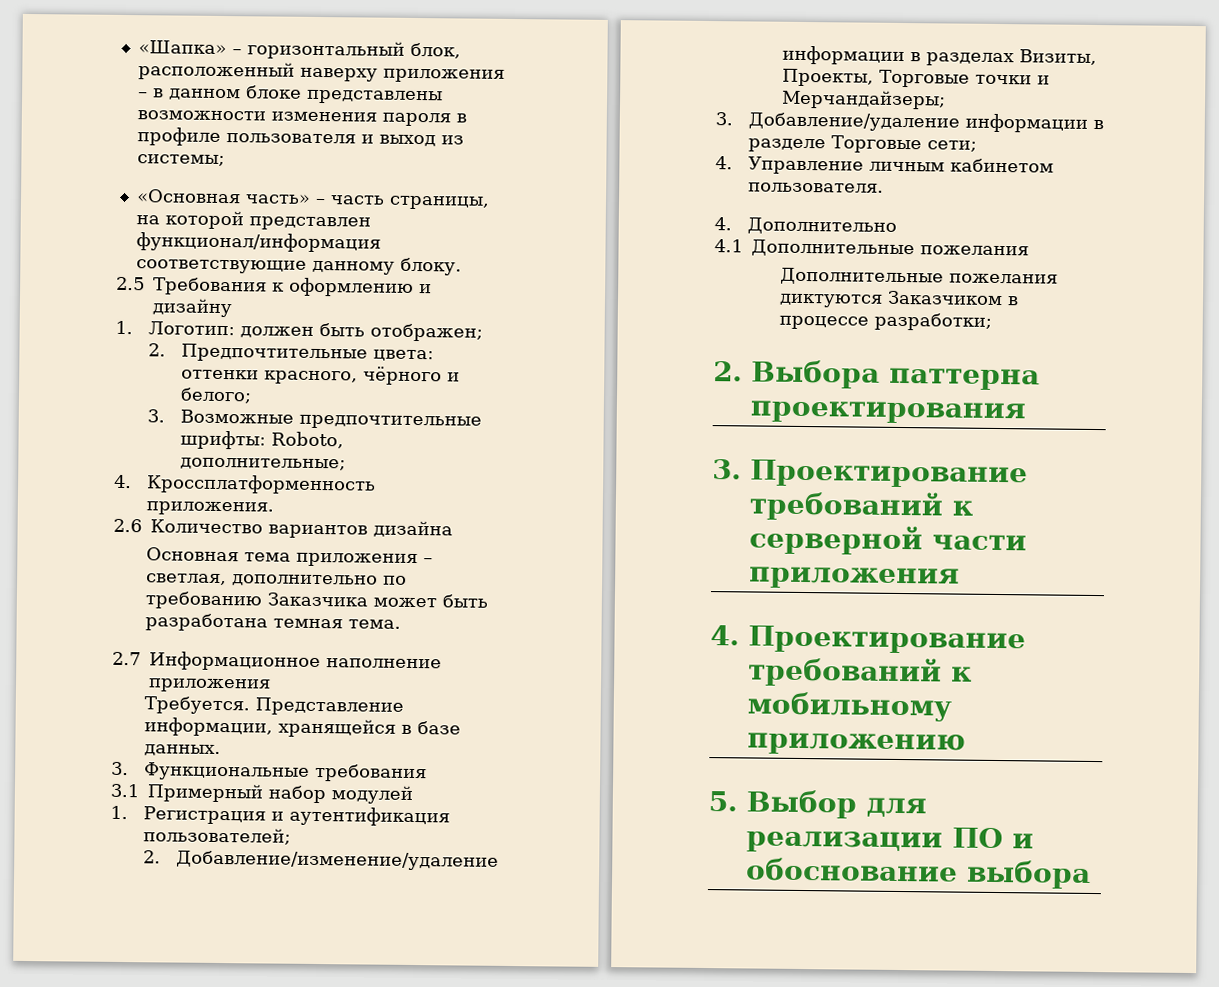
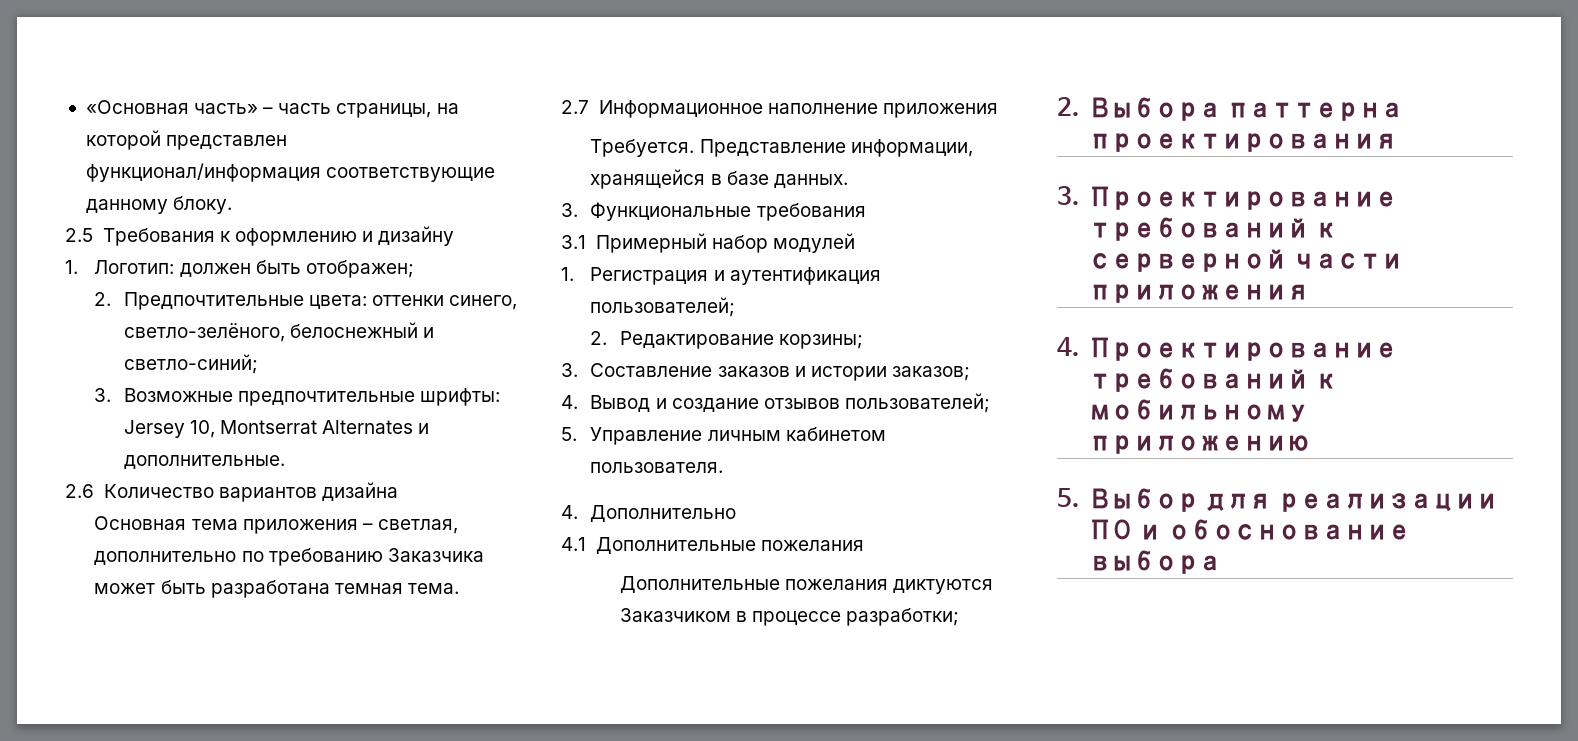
[137,40,461,60] [137,61,505,83] [137,85,443,105] [136,110,467,127] [136,127,464,147] [136,154,225,167] «Шапка» – горизонтальный блок, расположенный наверху приложения – в данном блоке представлены возможности изменения пароля в профиле пользователя и выход из системы; // -> (85, 107) none
[264,366,461,386] [180,387,253,404] красного, чёрного и белого; -> [449,295,518,310] [123,322,435,342] [123,354,258,374] синего, светло-зелёного, белоснежный и светло-синий;
[271,431,345,449] [180,457,347,471] [114,474,377,495] [146,501,275,516] Roboto, дополнительные; // 4. Кроссплатформенность приложения. -> [123,420,430,438] [123,455,285,469] Jersey 10, Montserrat Alternates и дополнительные.
[176,850,500,871] [782,45,1098,67] [782,68,1051,88] [781,89,947,110] [715,112,1105,133] [748,135,978,154] [715,156,733,170] Добавление/изменение/удаление информации в разделах Визиты, Проекты, Торговые точки и Мерчандайзеры; // 3. Добавление/удаление информации в разделе Торговые сети; // 4. -> [619,331,863,349] [561,363,970,381] [561,393,990,413] [561,427,577,441] Редактирование корзины; // 3. Составление заказов и истории заказов; // 4. Вывод и создание отзывов пользователей; // 5.

